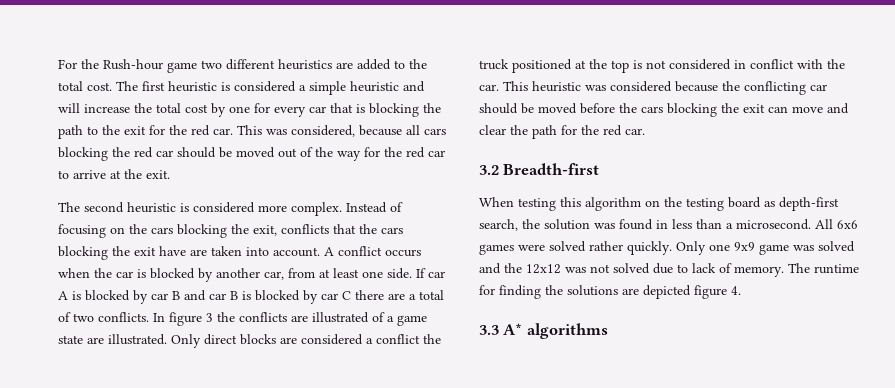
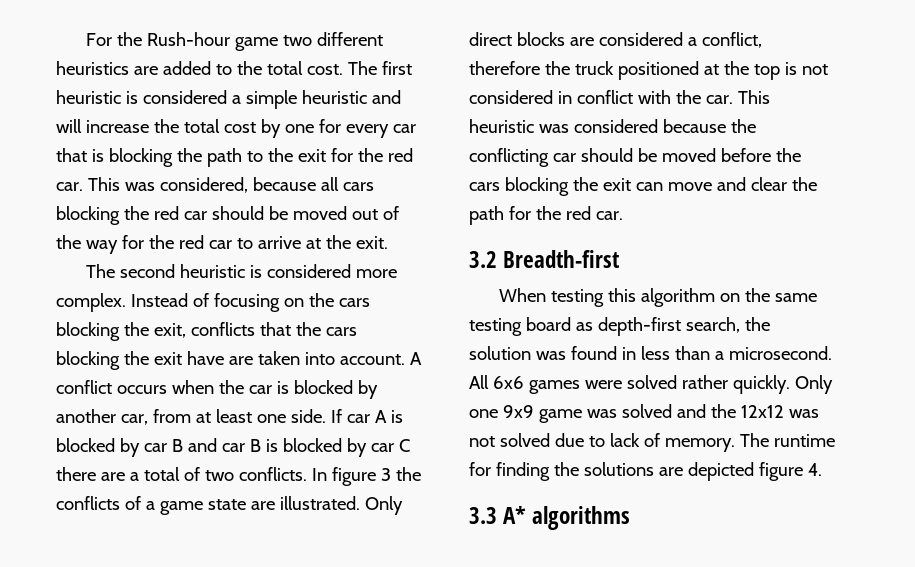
[291,312,369,323] are illustrated -> (120, 503) none
[376,334,420,344] conflict -> [701,32,762,48] [469,61,540,75] conflict, therefore
(682, 202) none -> [774,293,817,302] same

